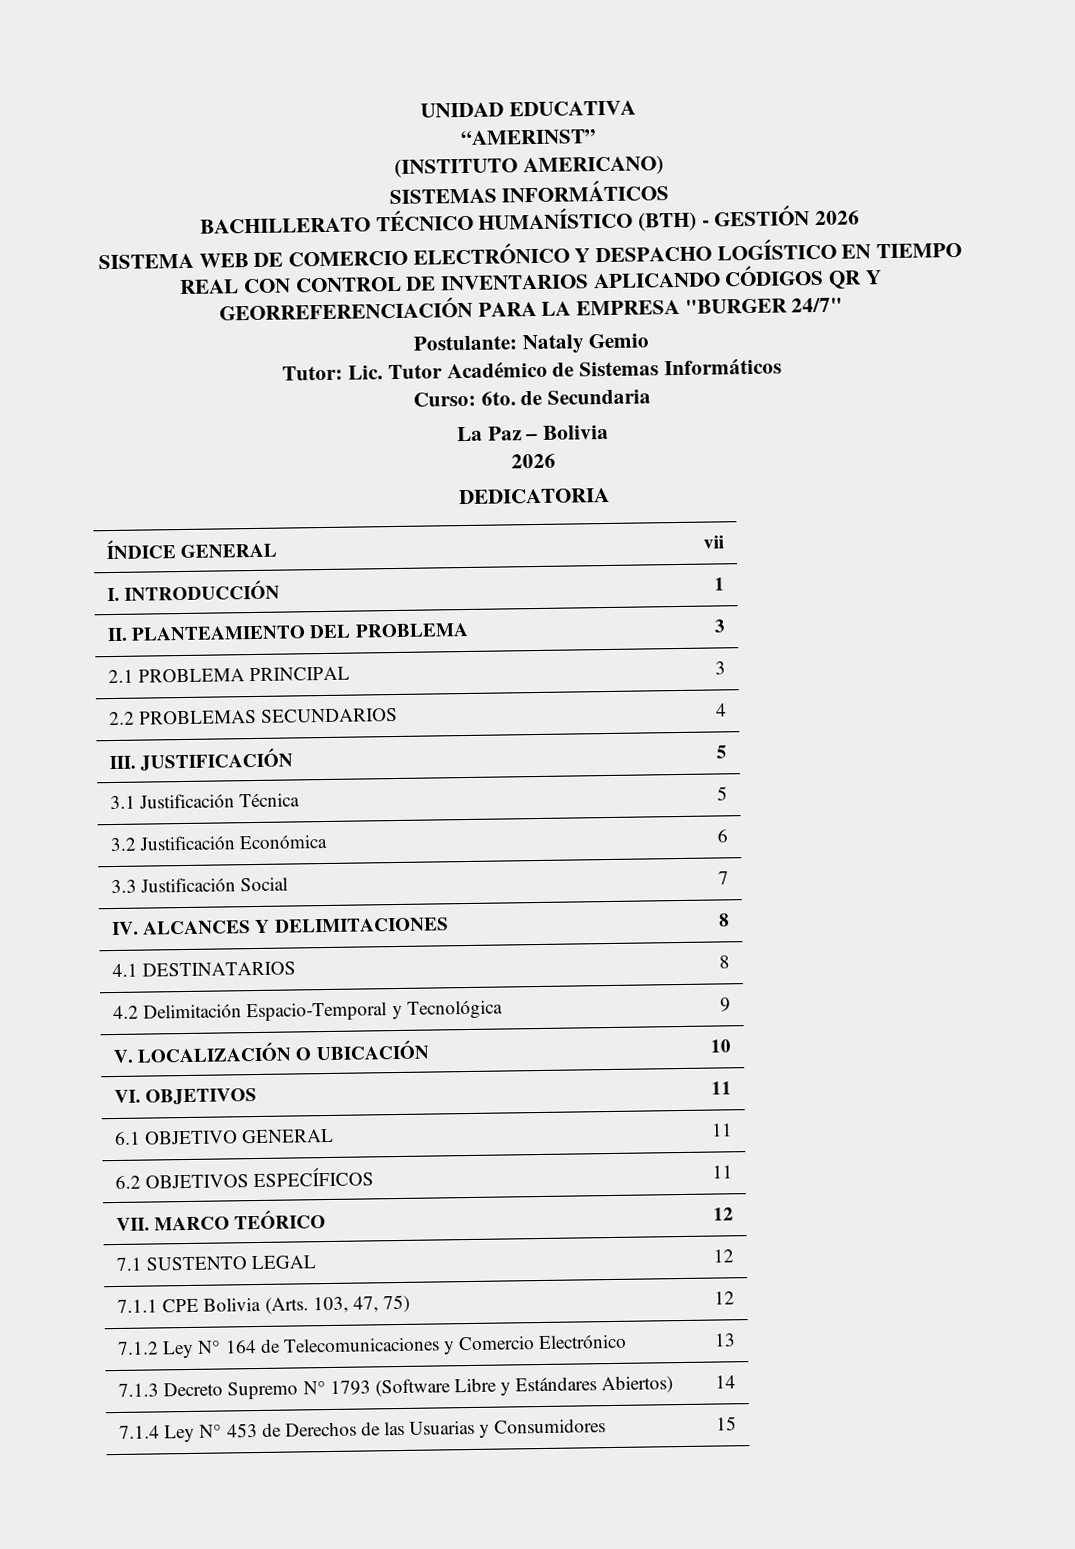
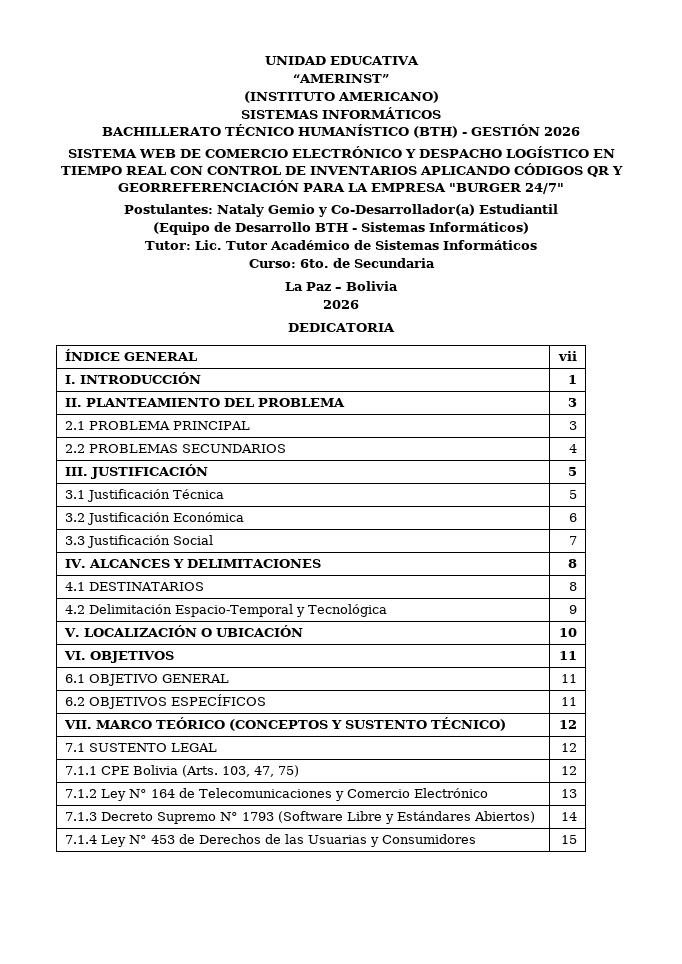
[412,335,517,351] Postulante: -> [124,204,213,214] Postulantes:
(650, 341) none -> [318,204,558,217] [153,222,529,235] y Co-Desarrollador(a) Estudiantil // (Equipo de Desarrollo BTH - Sistemas Informáticos)
(327, 1219) none -> [228,717,506,731] (CONCEPTOS Y SUSTENTO TÉCNICO)

